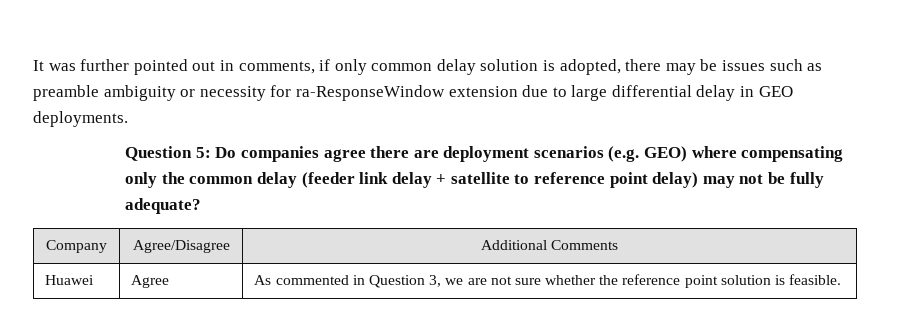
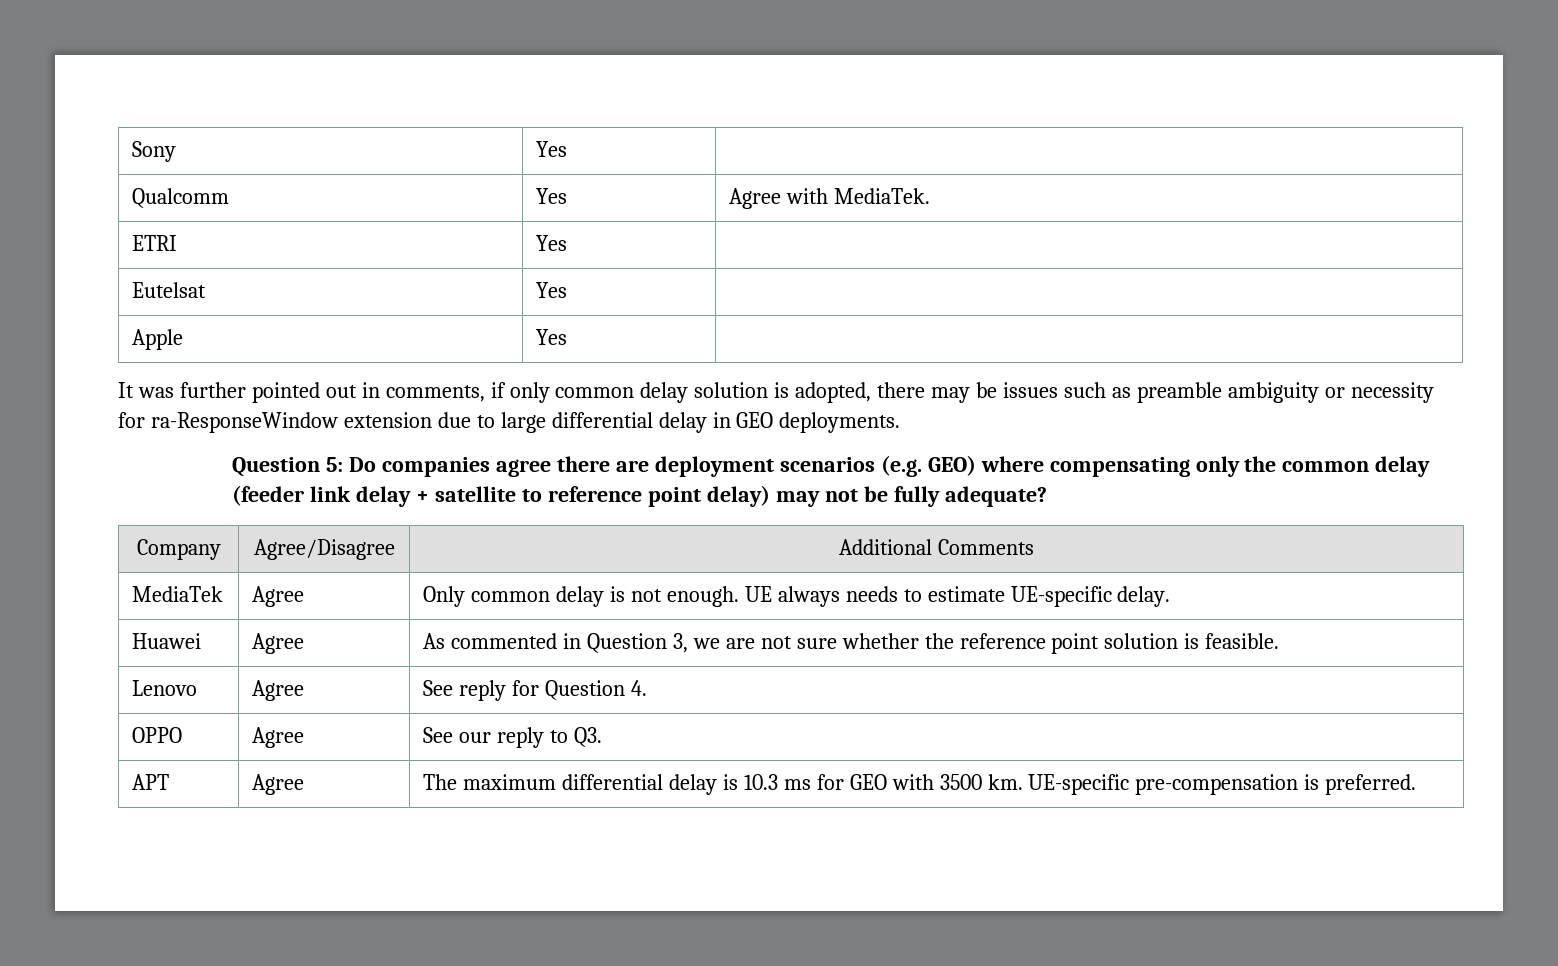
(33, 65) none -> [132,141,177,162] [536,141,568,157] [132,188,230,208] [536,188,568,204] [729,188,931,209] [132,235,178,251] [536,235,568,251] [132,282,207,298] [536,282,568,298] [132,329,184,350] [536,329,568,345] Sony | Yes | // Qualcomm | Yes | Agree with MediaTek. // ETRI | Yes | // Eutelsat | Yes | // Apple | Yes | //
(619, 245) none -> [132,586,224,602] [252,586,305,607] [423,586,1171,607] // MediaTek | Agree | Only common delay is not enough. UE always needs to estimate UE-specific delay.
(842, 279) none -> [132,680,198,696] [252,680,305,701] [423,680,647,701] [132,727,183,743] [252,727,305,748] [423,727,602,748] [132,774,170,790] [252,774,305,795] [423,774,1417,795] // Lenovo | Agree | See reply for Question 4. // OPPO | Agree | See our reply to Q3. // APT | Agree | The maximum differential delay is 10.3 ms for GEO with 3500 km. UE-specific pre-compensation is preferred.

